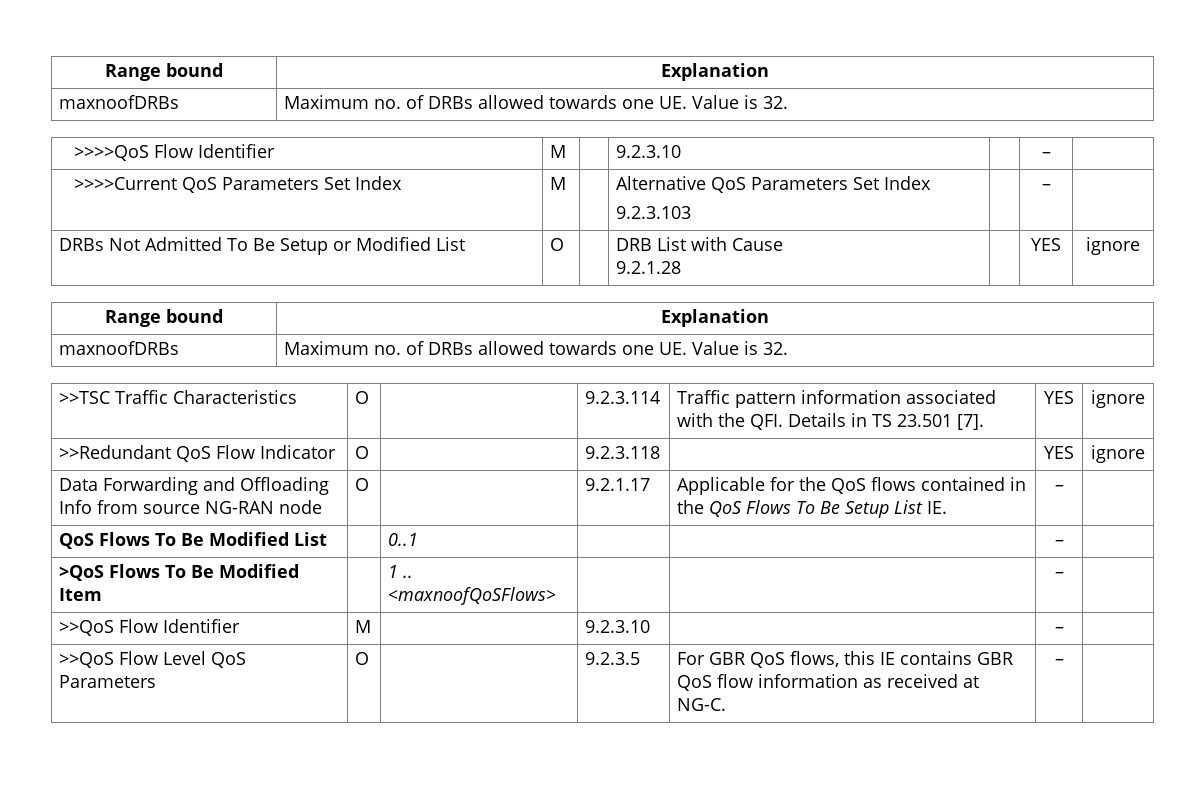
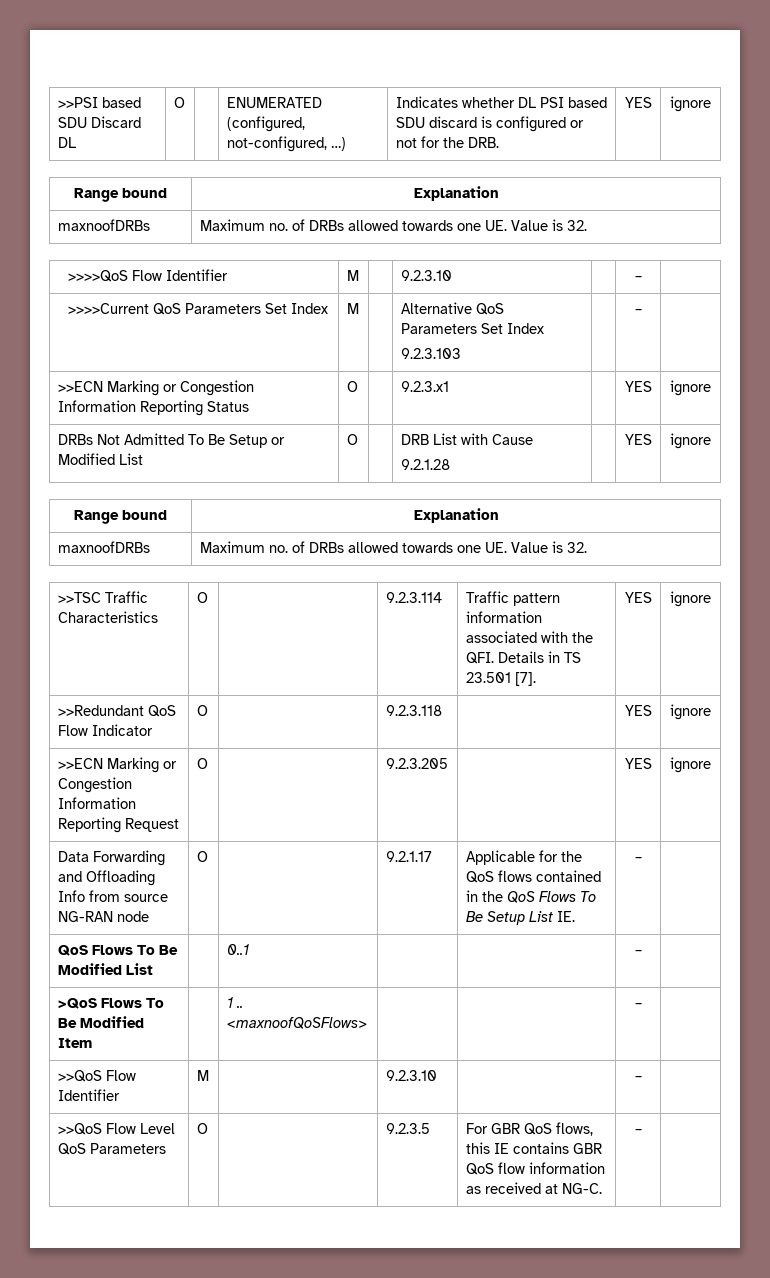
(105, 72) none -> [57,97,141,108] [57,116,141,128] [57,137,76,148] [173,97,185,108] [226,97,322,108] [226,116,305,132] [226,136,346,152] [395,96,607,108] [395,116,584,132] [395,136,499,148] [624,97,652,108] [670,96,711,112] >>PSI based SDU Discard DL | O | | ENUMERATED (configured, not-configured, …) | Indicates whether DL PSI based SDU discard is configured or not for the DRB. | YES | ignore //
(1051, 187) none -> [57,380,254,396] [57,400,249,416] [346,381,358,392] [400,381,449,392] [624,381,652,392] [670,380,711,396] // >>ECN Marking or Congestion Information Reporting Status | O | | 9.2.3.x1 | | YES | ignore
(1145, 454) none -> [57,757,177,773] [57,777,132,793] [57,797,136,809] [57,817,179,833] [196,758,208,769] [385,758,448,769] [624,758,652,769] [670,757,711,773] // >>ECN Marking or Congestion Information Reporting Request | O | | 9.2.3.205 | | YES | ignore

